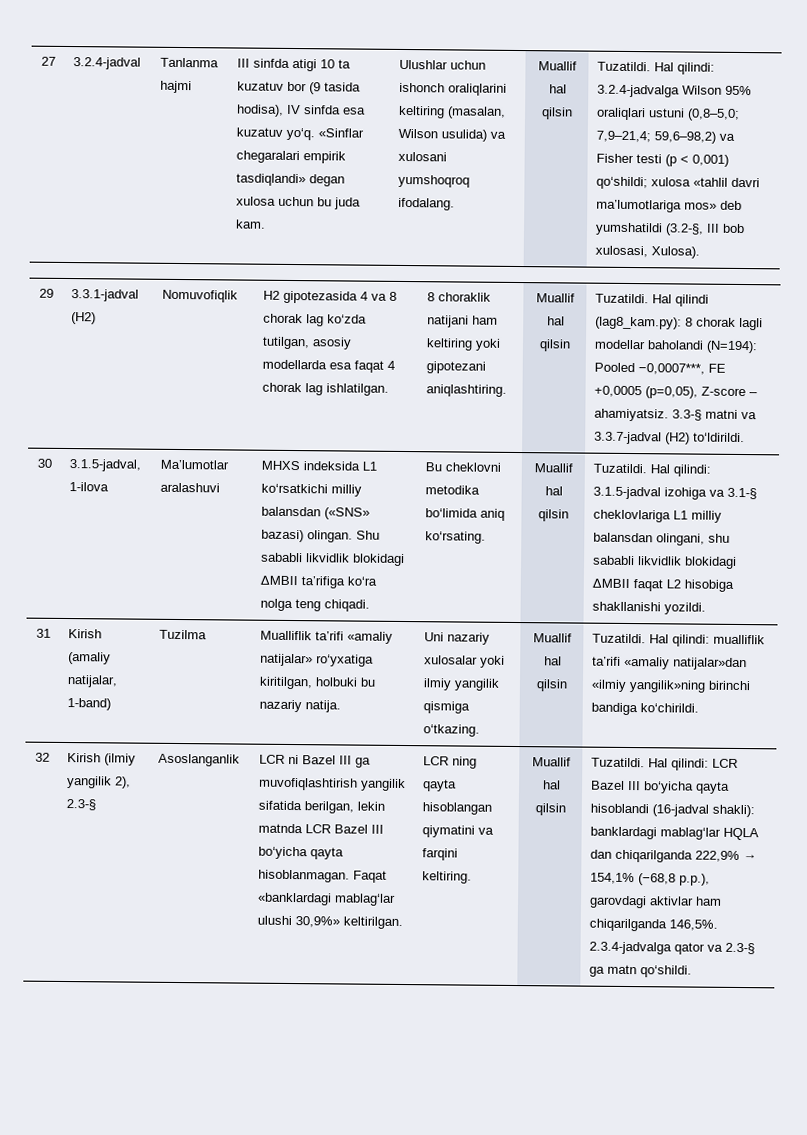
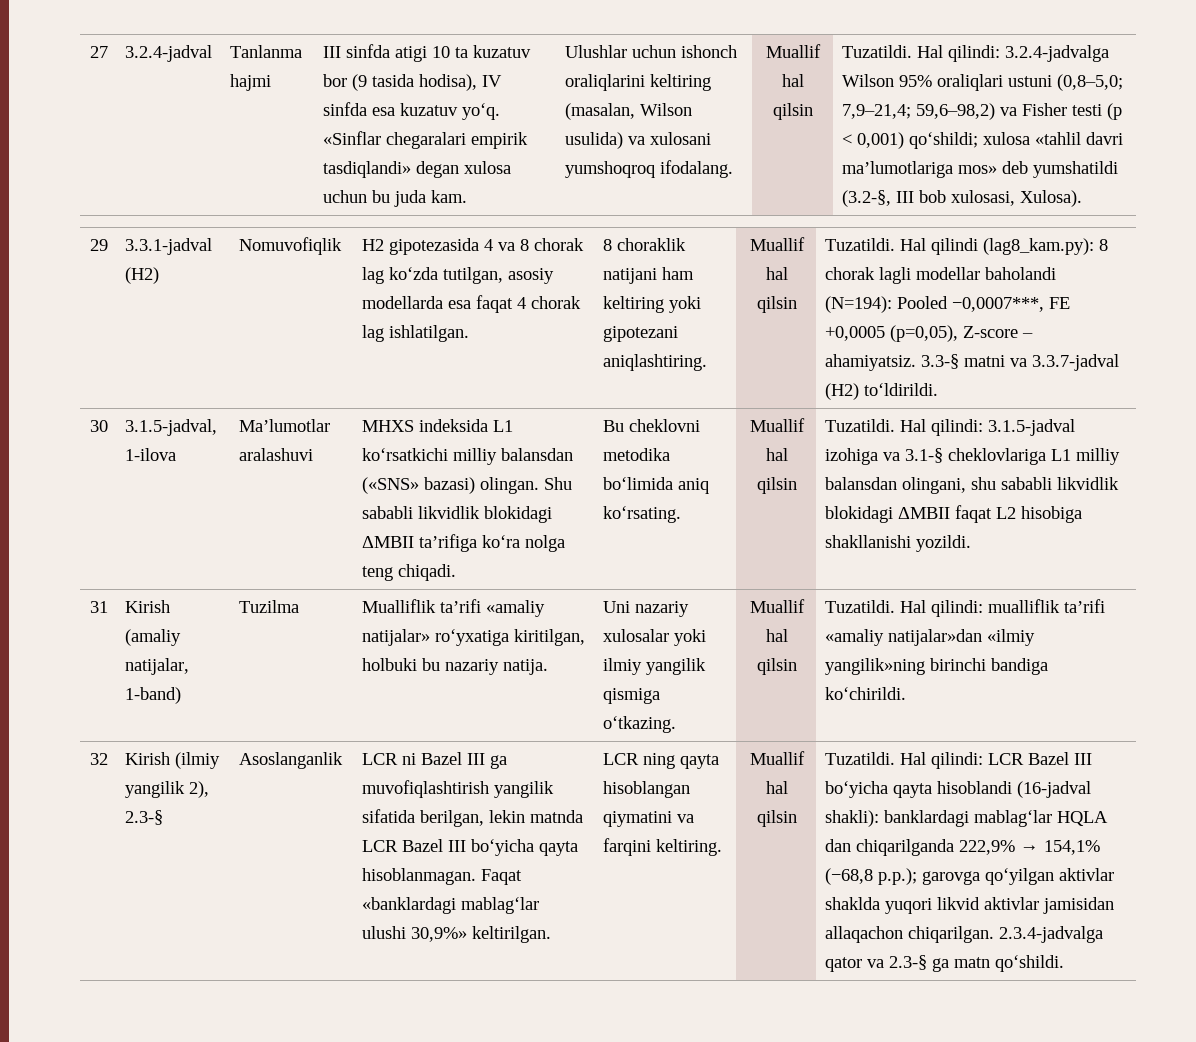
[679,873,711,886] [589,895,723,909] [589,918,719,932] p.p.), garovdagi aktivlar ham chiqarilganda 146,5%. -> [877,868,1114,885] [824,897,1114,914] [824,926,994,943] p.p.); garovga qo‘yilgan aktivlar shaklda yuqori likvid aktivlar jamisidan allaqachon chiqarilgan.

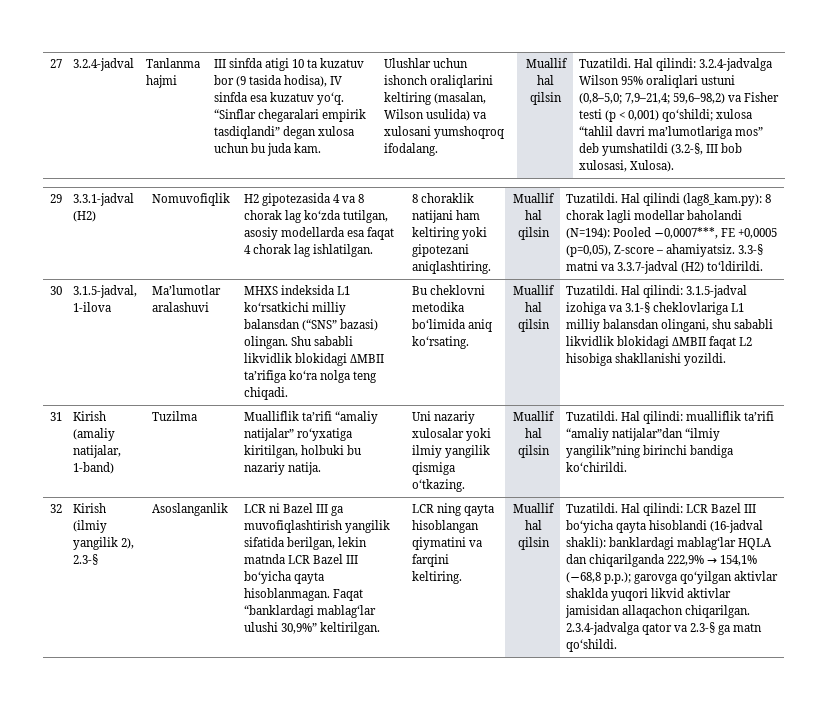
[322,131,381,145] «Sinflar -> [213,109,256,119] “Sinflar
[322,161,411,178] tasdiqlandi» -> [213,126,280,139] tasdiqlandi”
[1034,132,1081,145] «tahlil -> [578,126,613,136] “tahlil
[957,165,997,174] mos» -> [734,127,763,136] mos”
[361,477,419,494] («SNS» -> [301,319,337,331] (“SNS”
[485,600,545,617] [361,629,430,646] «amaliy natijalar» -> [334,411,378,424] [243,428,294,441] “amaliy natijalar”
[824,629,1035,646] [824,658,925,675] «amaliy natijalar»dan «ilmiy yangilik»ning -> [565,428,720,441] [565,445,641,458] “amaliy natijalar”dan “ilmiy yangilik”ning
[361,897,456,914] «banklardagi -> [243,605,314,618] “banklardagi
[410,927,467,942] 30,9%» -> [280,623,317,634] 30,9%”

